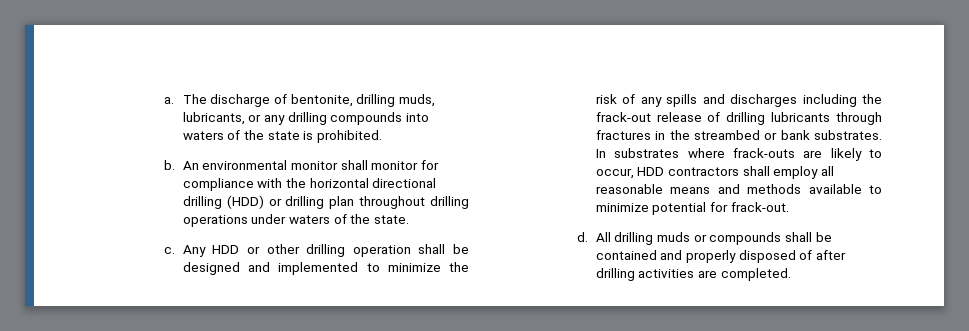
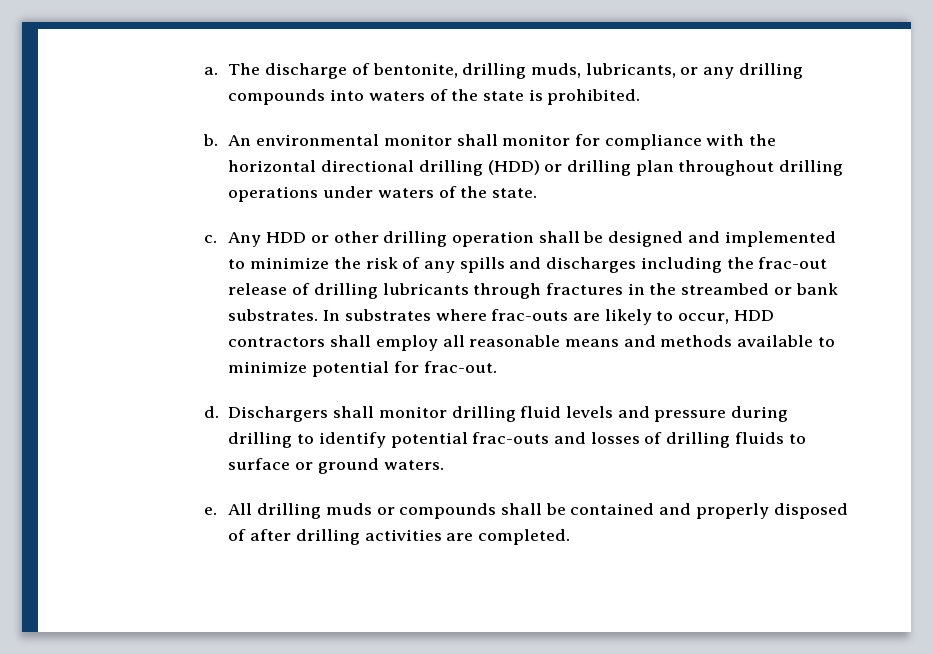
[595,112,651,122] frack-out -> [758,257,828,269] frac-out
[732,148,795,158] frack-outs -> [491,309,569,321] frac-outs
[730,202,789,212] [576,232,588,242] frack-out. // d. -> [423,361,497,373] [204,406,789,422] [228,432,806,448] [228,458,444,474] [204,507,218,515] frac-out. // d. Dischargers shall monitor drilling fluid levels and pressure during drilling to identify potential frac-outs and losses of drilling fluids to surface or ground waters. // e.

